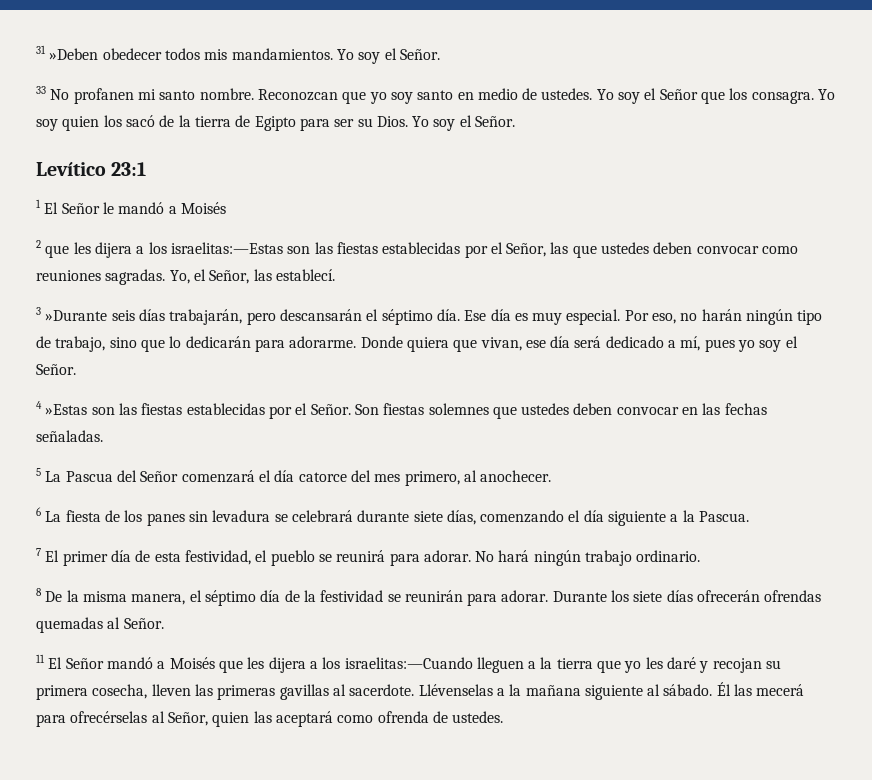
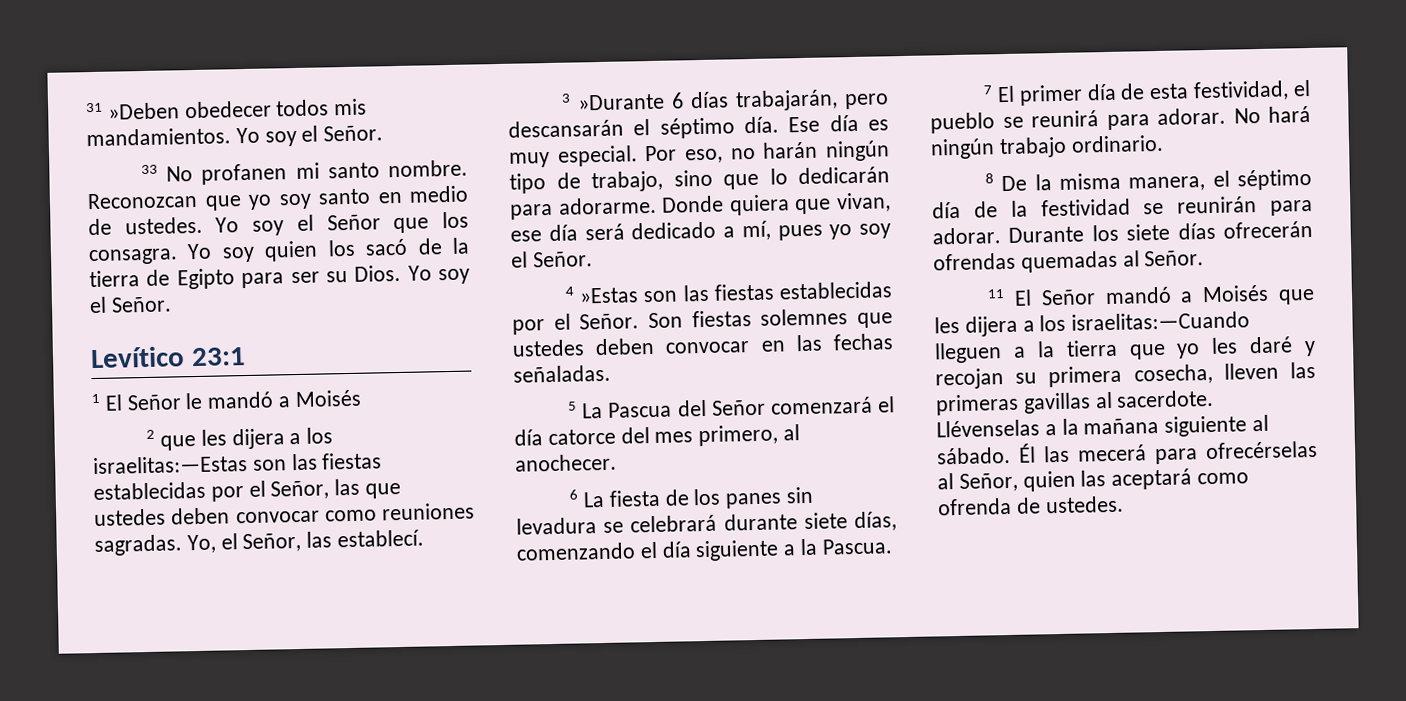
[111,310,135,321] seis -> [671,92,685,109] 6

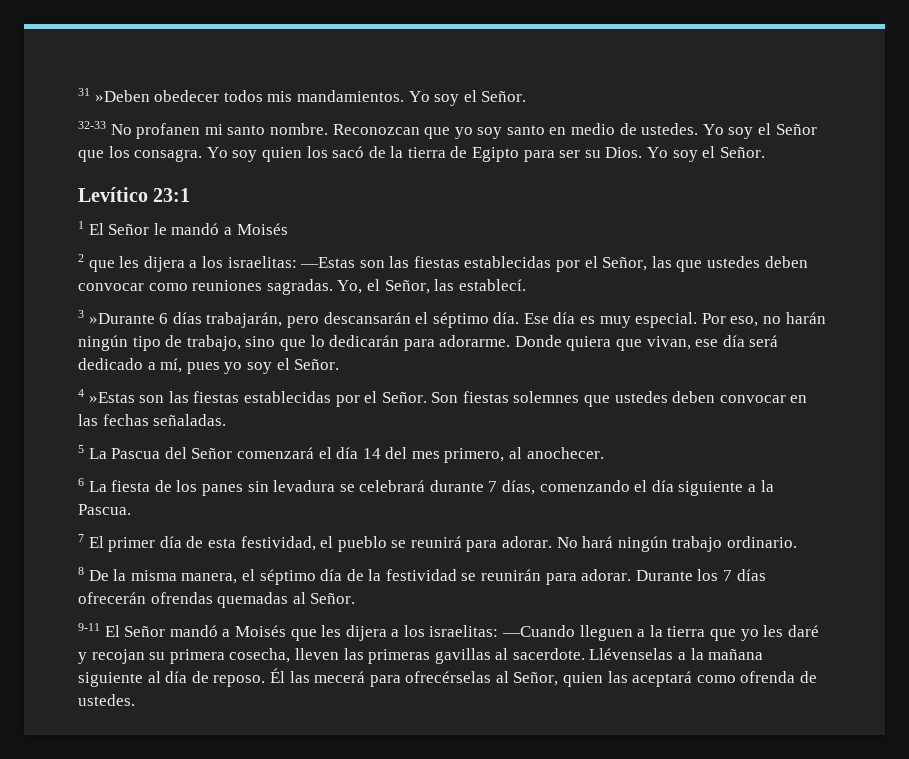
[141,164,159,175] 33 -> [78,121,106,129] 32-33
[93,455,248,475] israelitas:—Estas -> [227,256,356,268] israelitas: —Estas
[547,428,616,446] catorce -> [362,448,381,459] 14
[803,512,848,530] siete -> [488,481,498,492] 7
[1126,223,1171,241] siete -> [723,570,733,581] 7
[987,289,1006,299] 11 -> [78,623,100,631] 9-11
[1071,311,1251,331] israelitas:—Cuando -> [429,625,576,637] israelitas: —Cuando
[936,446,1011,465] sábado. -> [165,671,266,687] día de reposo.

